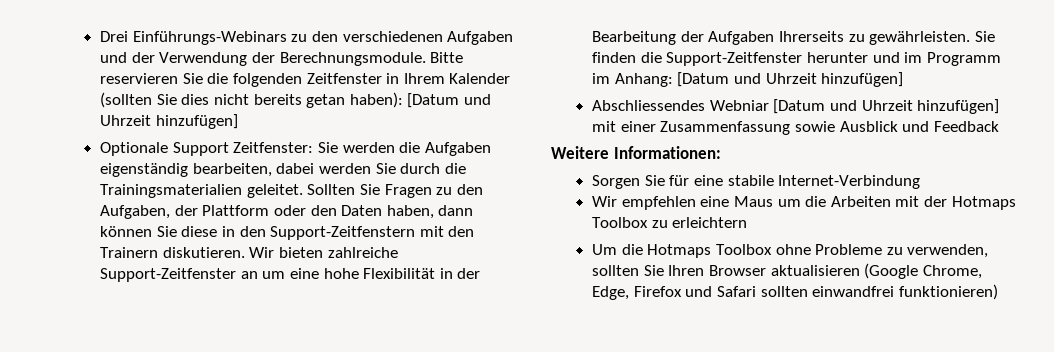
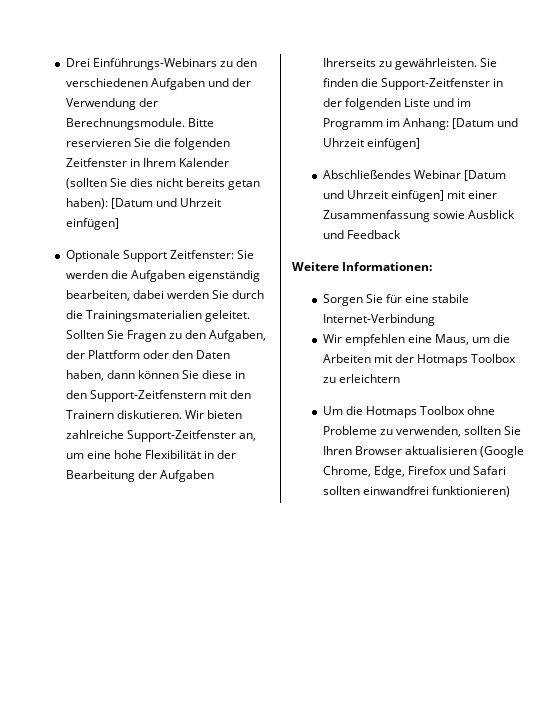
[155,114,238,129] hinzufügen] -> [65,218,119,230] einfügen]
[240,271,258,279] an -> [238,433,256,441] an,
[807,52,869,63] herunter -> [493,78,504,87] [322,98,430,110] in der folgenden Liste
[821,72,904,87] [592,99,1000,114] hinzufügen] // Abschliessendes Webniar [Datum und Uhrzeit hinzufügen] -> [366,138,420,150] [322,170,506,181] [322,190,444,202] einfügen] // Abschließendes Webinar [Datum und Uhrzeit einfügen]
[734,196,774,207] Maus -> [435,334,470,345] Maus,

